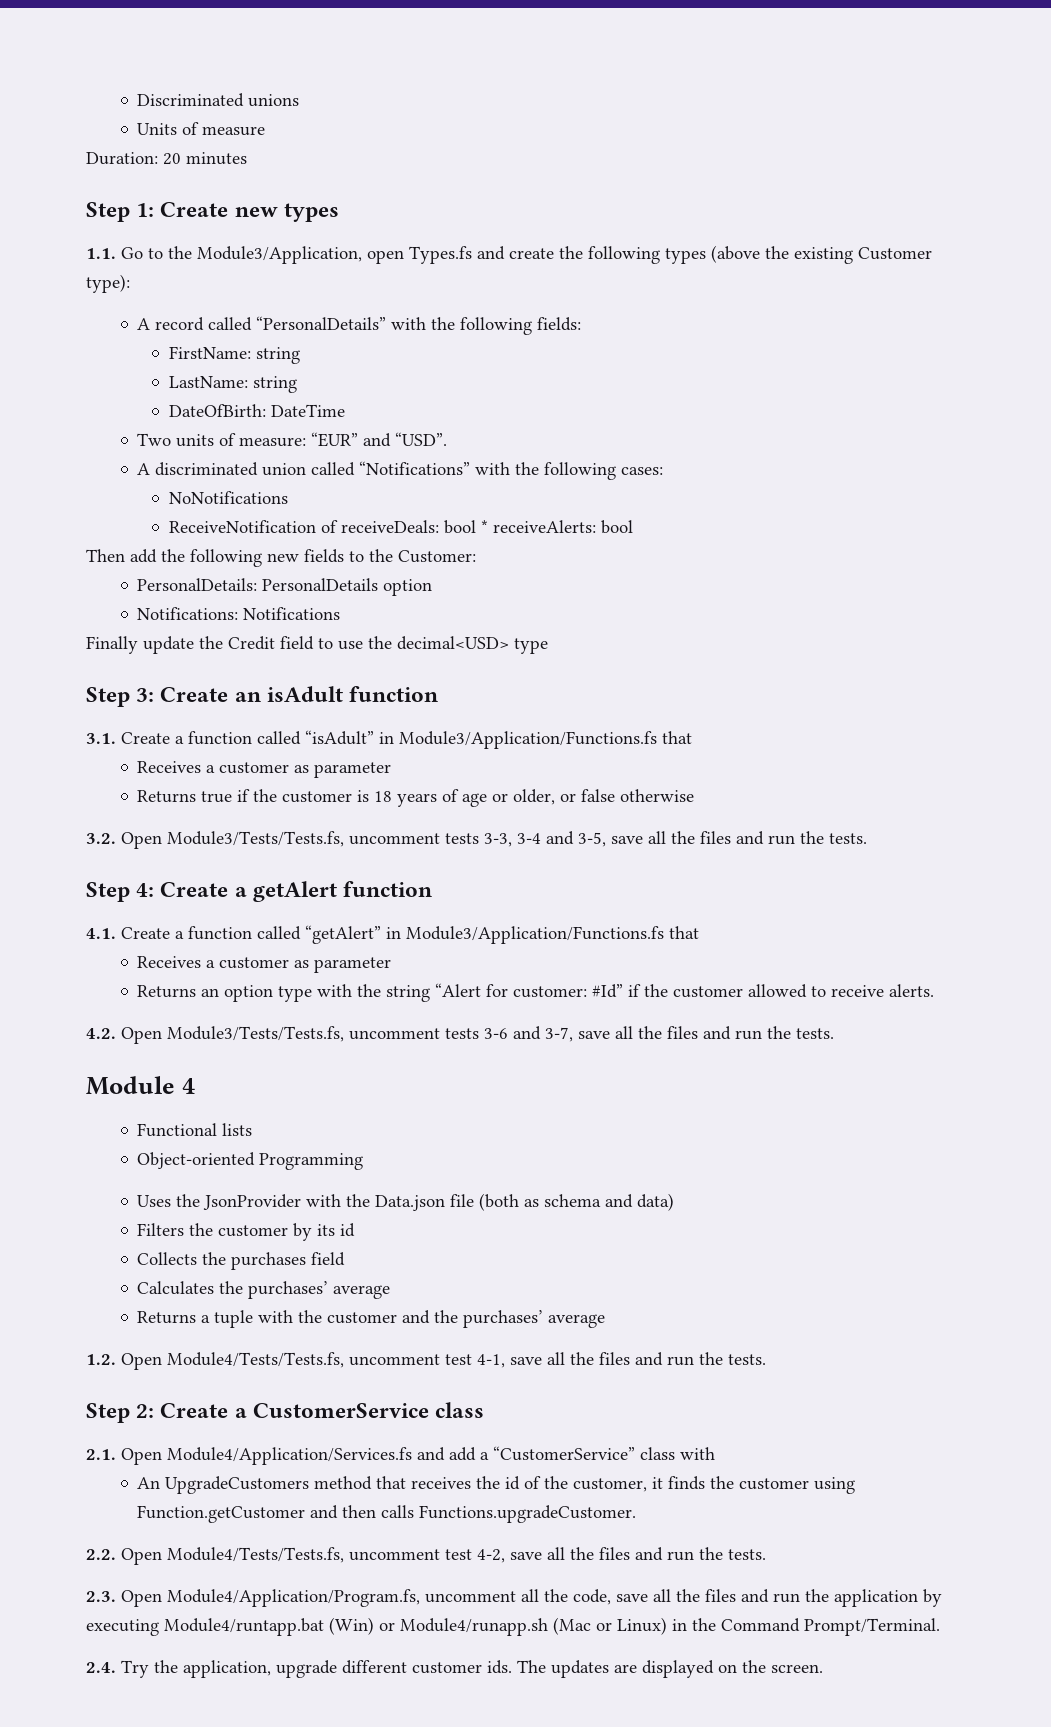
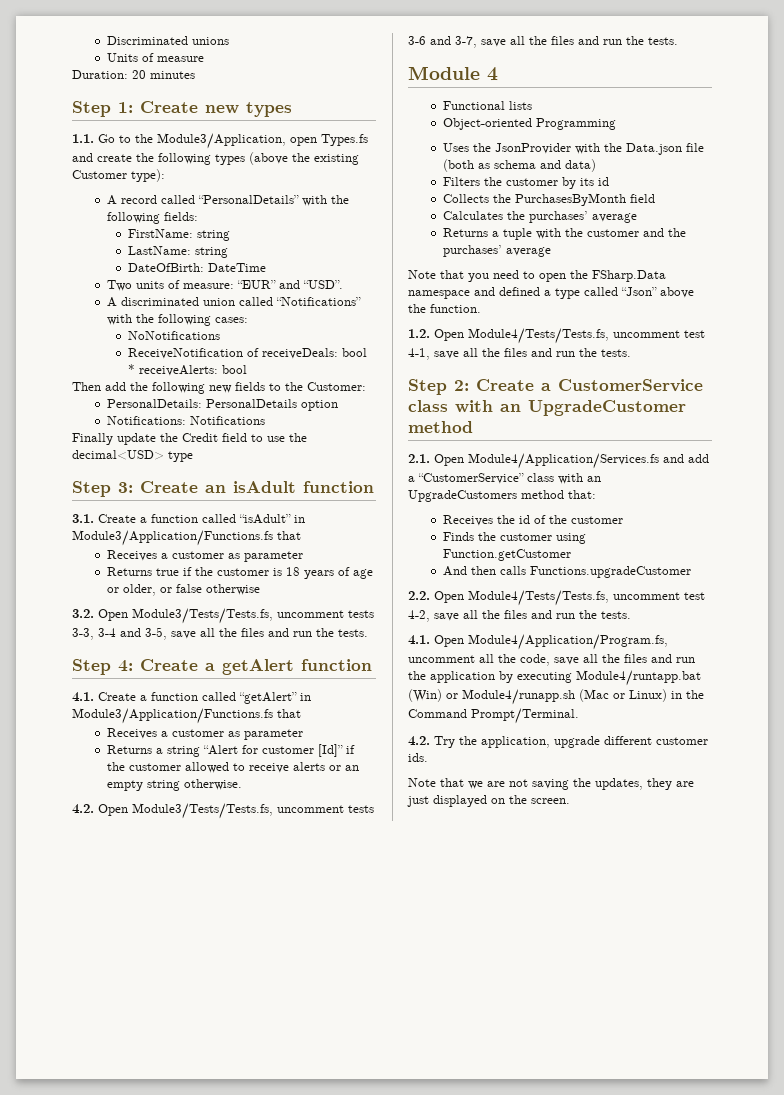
[201,984,382,1002] an option type with the -> [156,748,164,754] a
[513,984,624,998] customer: #Id” -> [262,744,344,757] customer [Id]”
[889,984,935,997] alerts. -> [293,762,360,771] [107,779,243,791] alerts or an empty string otherwise.
[231,1252,307,1270] purchases -> [515,193,627,206] PurchasesByMonth
(606, 1321) none -> [408,270,666,282] [408,287,694,299] [408,304,481,313] // Note that you need to open the FSharp.Data namespace and defined a type called “Json” above the function.
(485, 1410) none -> [455,400,686,416] [408,421,473,433] with an UpgradeCustomer method
[137,1477,161,1489] // An -> [587,476,601,482] an
[376,1476,472,1489] that receives -> [568,490,596,499] [443,515,494,526] that: // Receives
[573,1476,706,1492] customer, it finds -> [571,516,624,524] [443,532,475,541] customer // Finds
[310,1505,339,1519] and -> [443,566,468,576] // And
[419,1505,637,1523] Functions.upgradeCustomer. -> [530,566,692,578] Functions.upgradeCustomer
[86,1591,116,1602] 2.3. -> [408,635,430,645] 4.1.
[86,1662,116,1673] 2.4. -> [408,736,430,746] 4.2.
[517,1660,637,1678] The updates are -> [408,778,694,790] [407,796,429,807] // Note that we are not saving the updates, they are just

